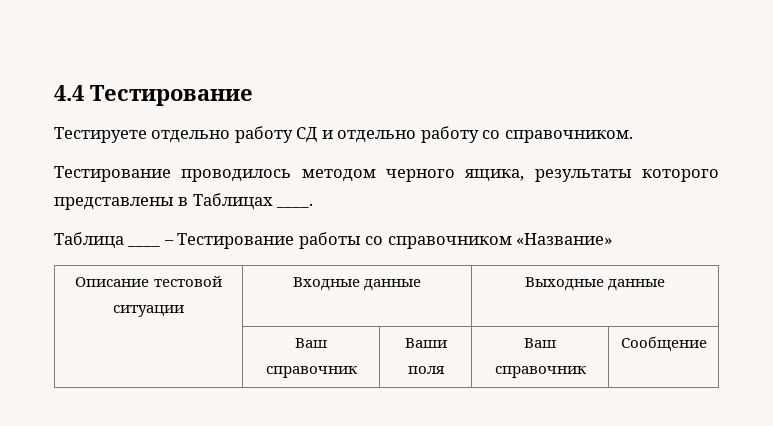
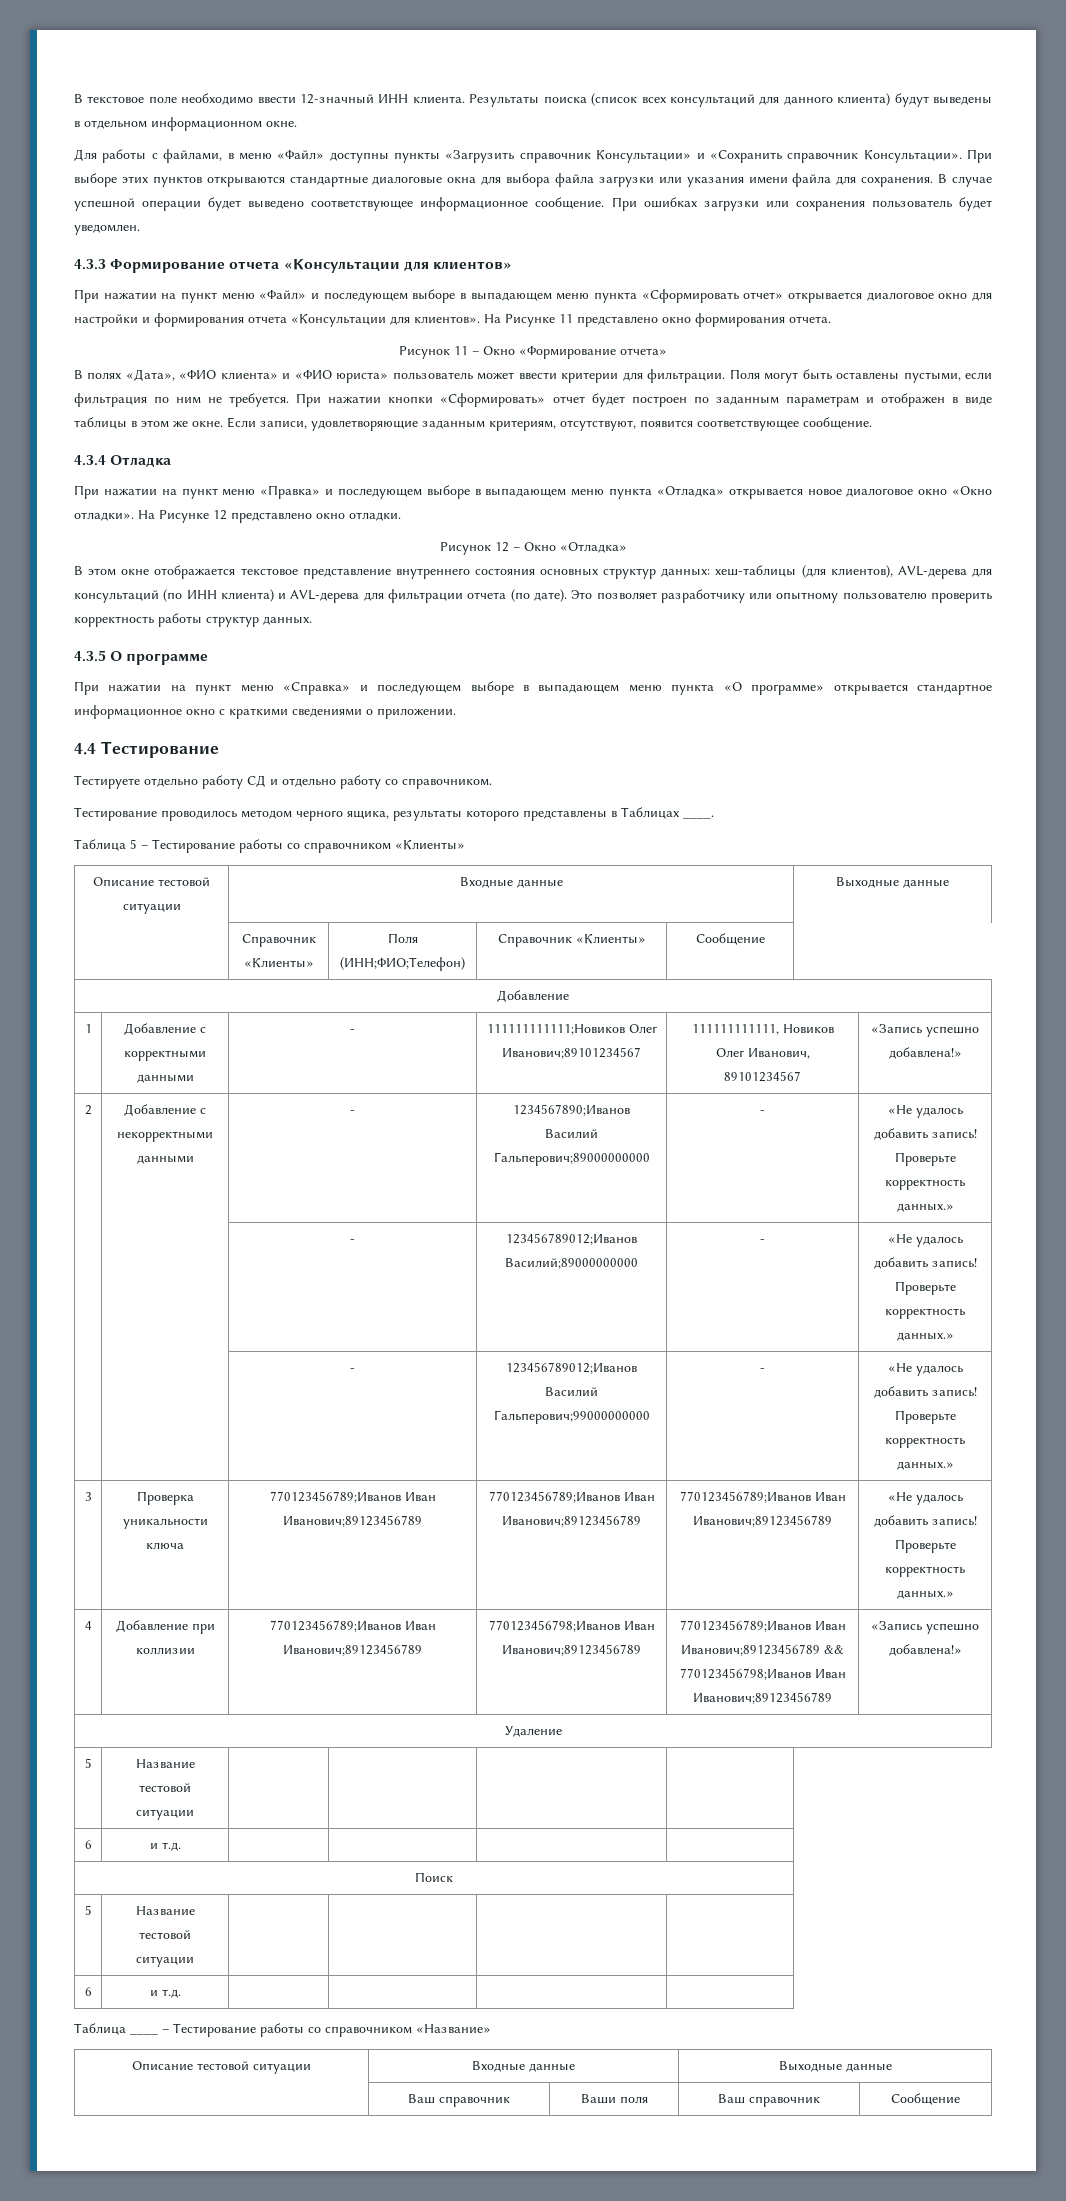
(54, 93) none -> [74,93,992,107] [74,117,297,131] [74,149,992,163] [74,173,993,187] [74,197,993,211] [74,224,140,235] [74,259,512,273] [74,289,992,303] [74,313,831,327] [399,346,667,359] [74,369,993,383] [74,393,992,407] [74,417,872,431] [74,455,172,467] [74,485,993,499] [74,510,401,523] [439,542,627,555] [74,565,992,579] [74,589,992,603] [74,613,312,627] [74,650,209,665] [74,681,992,695] [74,705,456,719] В текстовое поле необходимо ввести 12-значный ИНН клиента. Результаты поиска (список всех консультаций для данного клиента) будут выведены в отдельном информационном окне. // Для работы с файлами, в меню «Файл» доступны пункты «Загрузить справочник Консультации» и «Сохранить справочник Консультации». При выборе этих пунктов открываются стандартные диалоговые окна для выбора файла загрузки или указания имени файла для сохранения. В случае успешной операции будет выведено соответствующее информационное сообщение. При ошибках загрузки или сохранения пользователь будет уведомлен. // 4.3.3 Формирование отчета «Консультации для клиентов» // При нажатии на пункт меню «Файл» и последующем выборе в выпадающем меню пункта «Сформировать отчет» открывается диалоговое окно для настройки и формирования отчета «Консультации для клиентов». На Рисунке 11 представлено окно формирования отчета. // Рисунок 11 – Окно «Формирование отчета» // В полях «Дата», «ФИО клиента» и «ФИО юриста» пользователь может ввести критерии для фильтрации. Поля могут быть оставлены пустыми, если фильтрация по ним не требуется. При нажатии кнопки «Сформировать» отчет будет построен по заданным параметрам и отображен в виде таблицы в этом же окне. Если записи, удовлетворяющие заданным критериям, отсутствуют, появится соответствующее сообщение. // 4.3.4 Отладка // При нажатии на пункт меню «Правка» и последующем выборе в выпадающем меню пункта «Отладка» открывается новое диалоговое окно «Окно отладки». На Рисунке 12 представлено окно отладки. // Рисунок 12 – Окно «Отладка» // В этом окне отображается текстовое представление внутреннего состояния основных структур данных: хеш-таблицы (для клиентов), AVL-дерева для консультаций (по ИНН клиента) и AVL-дерева для фильтрации отчета (по дате). Это позволяет разработчику или опытному пользователю проверить корректность работы структур данных. // 4.3.5 О программе // При нажатии на пункт меню «Справка» и последующем выборе в выпадающем меню пункта «О программе» открывается стандартное информационное окно с краткими сведениями о приложении. //
(314, 205) none -> [74,839,465,853] [93,877,210,887] [122,903,181,914] [459,877,563,888] [836,877,949,888] [241,934,316,947] [243,958,314,968] [387,933,418,943] [340,957,465,971] [497,934,646,947] [695,933,765,945] [497,990,569,1002] [84,1024,92,1033] [124,1023,206,1035] [124,1050,206,1061] [136,1074,194,1083] [350,1029,355,1033] [486,1024,657,1035] [502,1047,641,1059] [691,1024,834,1035] [715,1048,810,1059] [724,1071,801,1082] [871,1024,979,1037] [888,1047,962,1059] [84,1105,92,1115] [124,1104,206,1116] [117,1131,213,1142] [136,1155,194,1164] [350,1110,355,1114] [513,1104,630,1116] [545,1129,598,1138] [493,1152,650,1166] [760,1110,765,1114] [887,1105,963,1118] [873,1128,977,1140] [894,1152,956,1166] [885,1179,965,1190] [896,1203,954,1212] [350,1239,355,1243] [506,1233,637,1245] [505,1258,638,1269] [760,1239,765,1243] [887,1234,963,1247] [873,1257,977,1269] [894,1281,956,1295] [885,1308,965,1319] [896,1332,954,1341] [350,1368,355,1372] [506,1362,637,1374] [545,1387,598,1396] [493,1410,650,1424] [760,1368,765,1372] [887,1363,963,1376] [873,1386,977,1398] [894,1410,956,1424] [885,1437,965,1448] [896,1461,954,1470] [84,1492,92,1501] [136,1491,194,1505] [122,1518,208,1529] [146,1542,184,1549] [269,1491,436,1503] [283,1515,422,1527] [488,1491,655,1503] [502,1515,641,1527] [679,1491,846,1503] [693,1515,832,1527] [887,1492,963,1505] [873,1515,977,1527] [894,1539,956,1553] [885,1566,965,1577] [896,1590,954,1599] [84,1621,92,1630] [115,1620,215,1634] [135,1647,195,1654] [269,1620,436,1632] [283,1644,422,1656] [488,1620,655,1632] [502,1644,641,1656] [679,1620,846,1632] [681,1644,844,1656] [679,1668,846,1680] [693,1692,832,1704] [871,1621,979,1634] [888,1644,962,1656] [504,1726,562,1737] [84,1758,92,1768] [135,1759,195,1769] [139,1783,191,1793] [136,1809,194,1820] [84,1840,92,1849] [149,1842,181,1851] [415,1872,453,1882] [84,1905,92,1915] [135,1906,195,1916] [139,1930,191,1940] [136,1956,194,1967] [84,1987,92,1996] [149,1989,181,1998] // Таблица 5 – Тестирование работы со справочником «Клиенты» // Описание тестовой ситуации | Входные данные | Выходные данные // | Справочник «Клиенты» | Поля (ИНН;ФИО;Телефон) | Справочник «Клиенты» | Сообщение // Добавление // 1 | Добавление с корректными данными | - | 111111111111;Новиков Олег Иванович;89101234567 | 111111111111, Новиков Олег Иванович, 89101234567 | «Запись успешно добавлена!» // 2 | Добавление с некорректными данными | - | 1234567890;Иванов Василий Гальперович;89000000000 | - | «Не удалось добавить запись! Проверьте корректность данных.» // | | - | 123456789012;Иванов Василий;89000000000 | - | «Не удалось добавить запись! Проверьте корректность данных.» // | | - | 123456789012;Иванов Василий Гальперович;99000000000 | - | «Не удалось добавить запись! Проверьте корректность данных.» // 3 | Проверка уникальности ключа | 770123456789;Иванов Иван Иванович;89123456789 | 770123456789;Иванов Иван Иванович;89123456789 | 770123456789;Иванов Иван Иванович;89123456789 | «Не удалось добавить запись! Проверьте корректность данных.» // 4 | Добавление при коллизии | 770123456789;Иванов Иван Иванович;89123456789 | 770123456798;Иванов Иван Иванович;89123456789 | 770123456789;Иванов Иван Иванович;89123456789 && 770123456798;Иванов Иван Иванович;89123456789 | «Запись успешно добавлена!» // Удаление // 5 | Название тестовой ситуации | | | | // 6 | и т.д. | | | | // Поиск // 5 | Название тестовой ситуации | | | | // 6 | и т.д. | | | |

